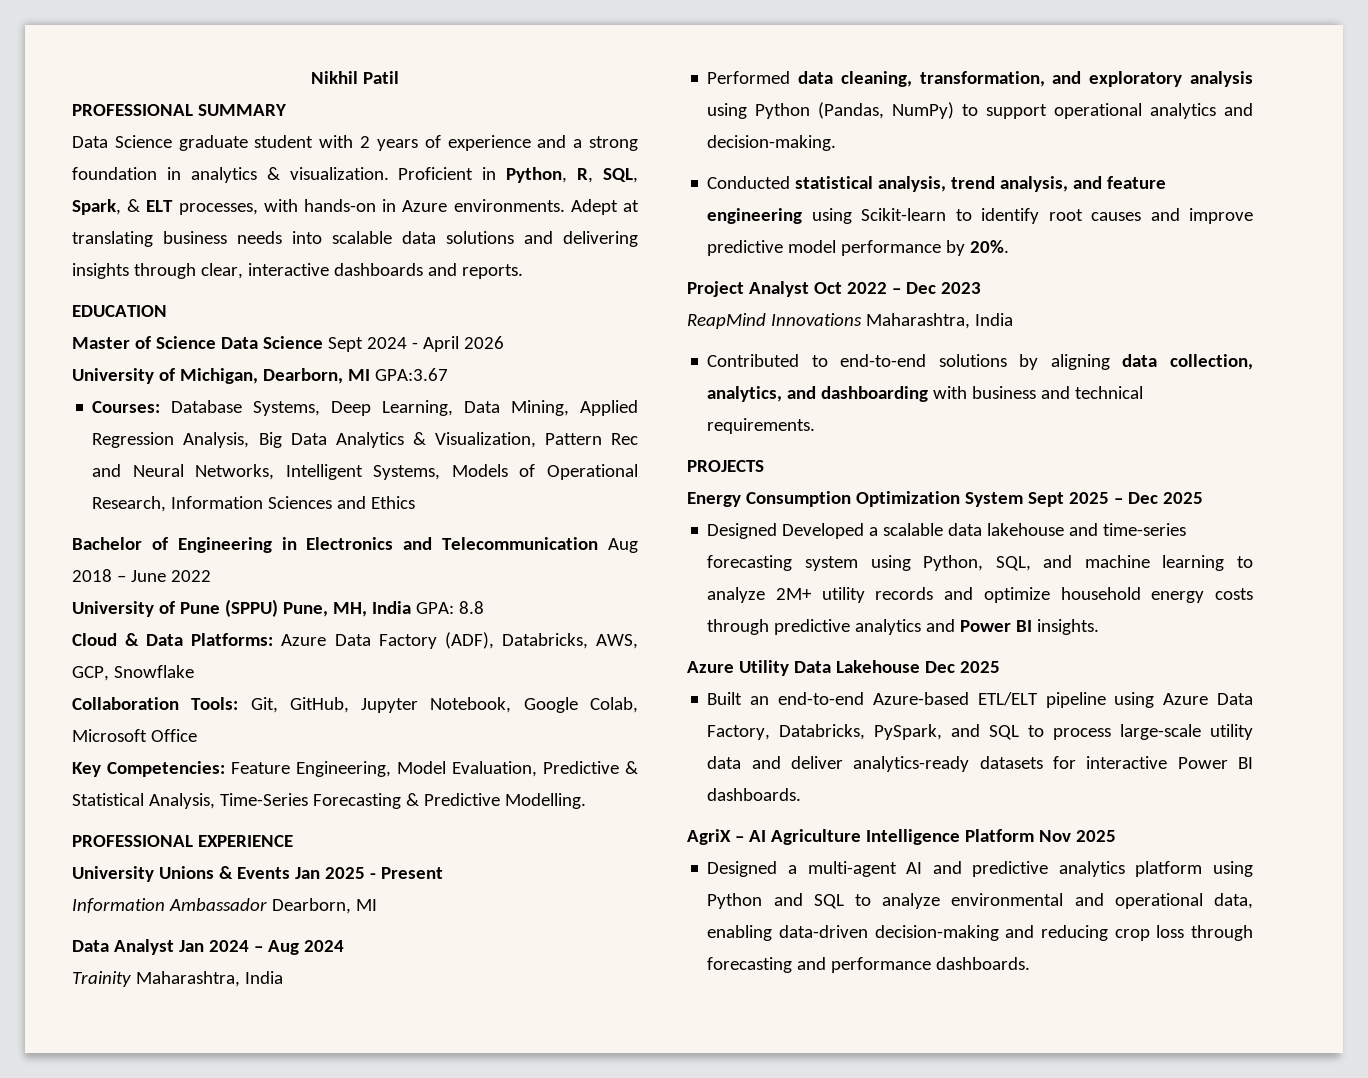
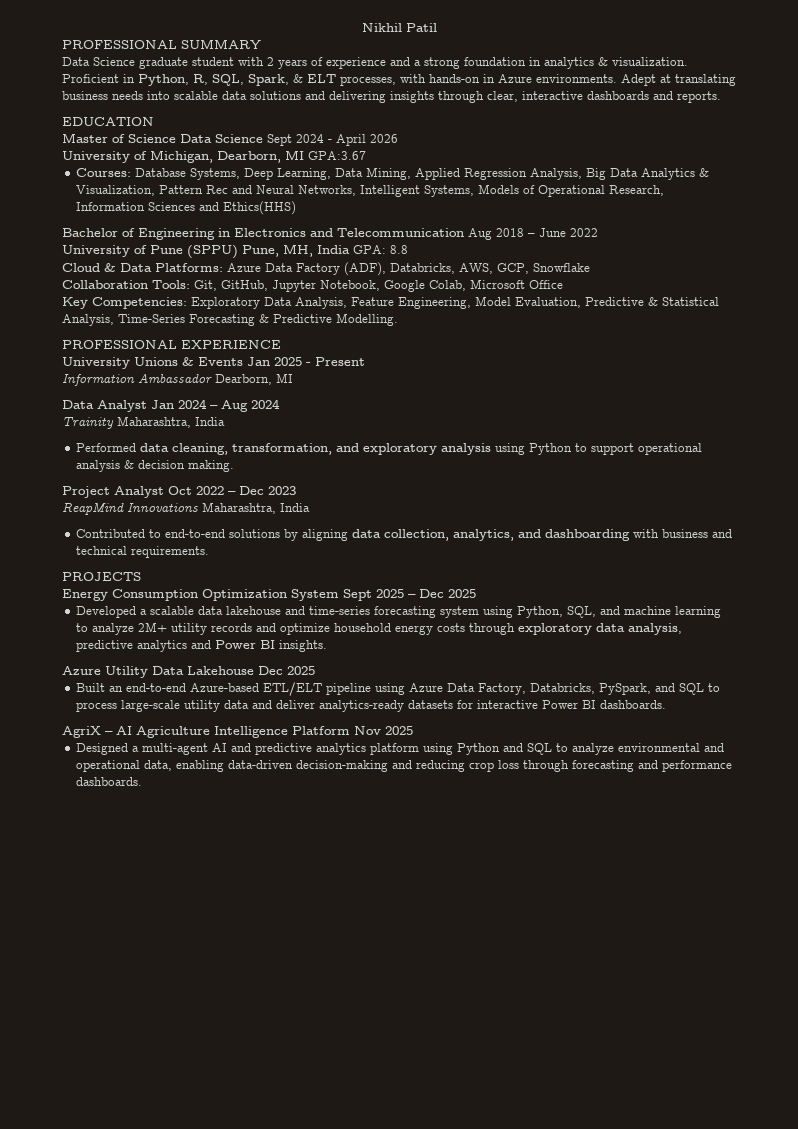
[371,496,416,509] Ethics -> [223,201,297,215] Ethics(HHS)
(225, 769) none -> [191,297,347,309] Exploratory Data Analysis,
[818,102,955,119] (Pandas, NumPy) -> (573, 449) none
[1150,103,1253,119] [707,135,837,151] [707,176,1167,192] [707,208,1253,224] [707,240,1010,256] analytics and decision-making. // Conducted statistical analysis, trend analysis, and feature engineering using Scikit-learn to identify root causes and improve predictive model performance by 20%. -> [76,460,235,472] analysis & decision making.
[707,523,778,539] Designed -> (476, 593) none
(770, 627) none -> [518,623,683,635] exploratory data analysis,

